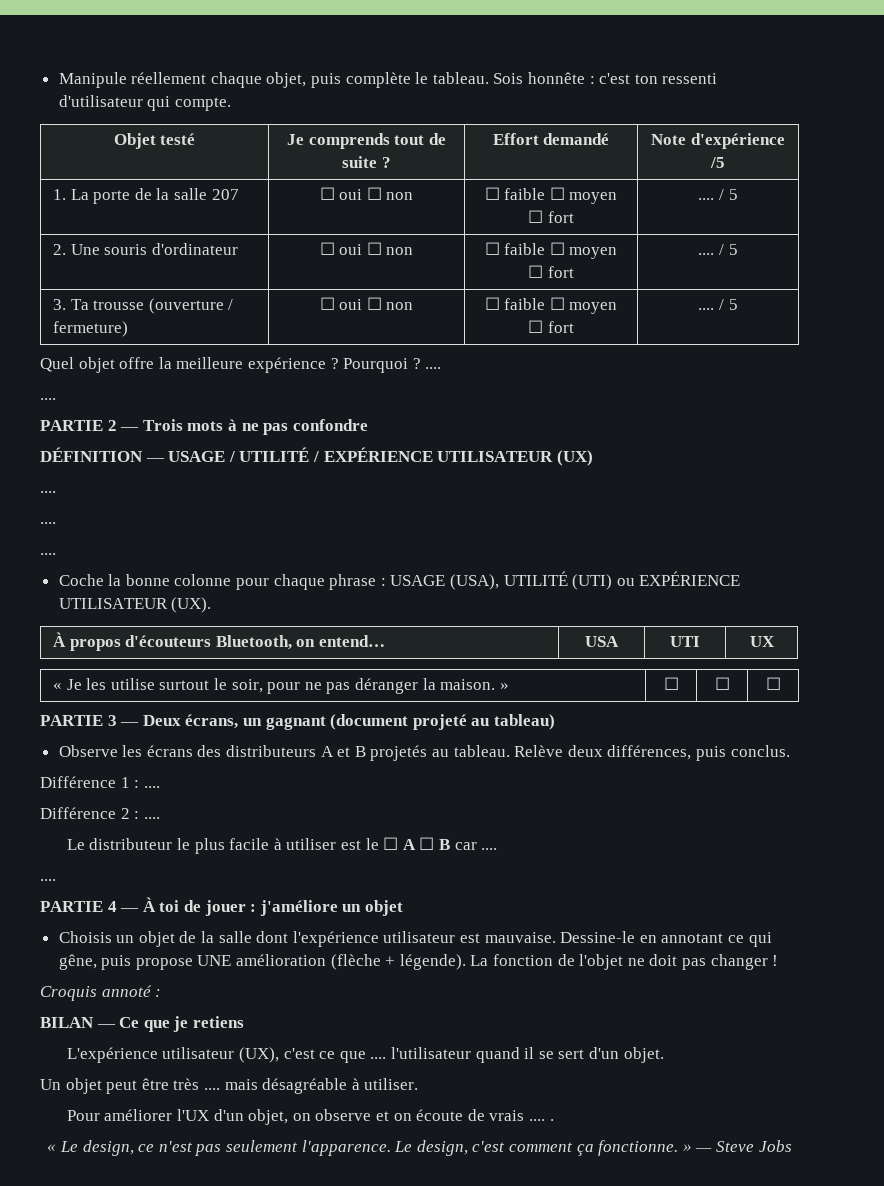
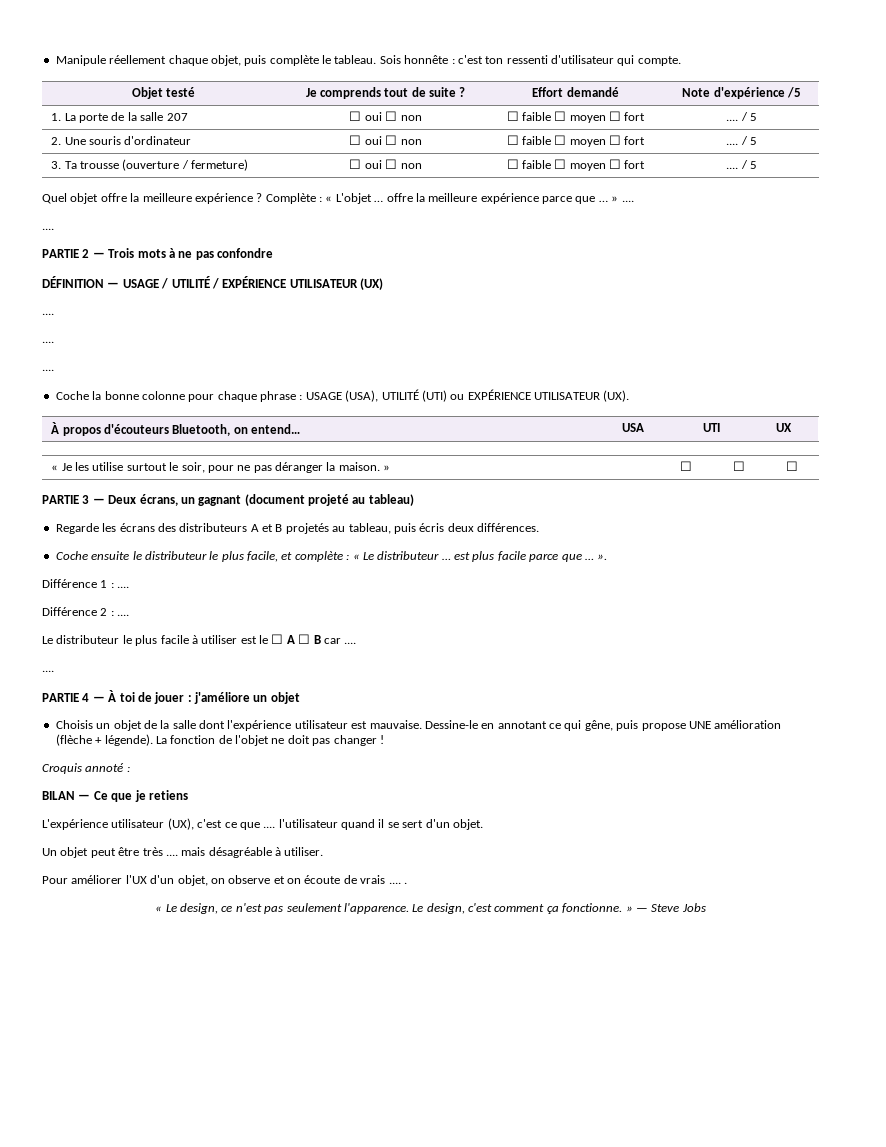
[343,358,421,373] Pourquoi ? -> [265,193,619,204] Complète : « L'objet … offre la meilleure expérience parce que … »
[58,745,118,757] Observe -> [55,523,99,534] Regarde
[453,745,790,761] tableau. Relève deux différences, puis conclus. -> [348,523,539,534] [55,551,608,562] tableau, puis écris deux différences. // Coche ensuite le distributeur le plus facile, et complète : « Le distributeur … est plus facile parce que … ».

